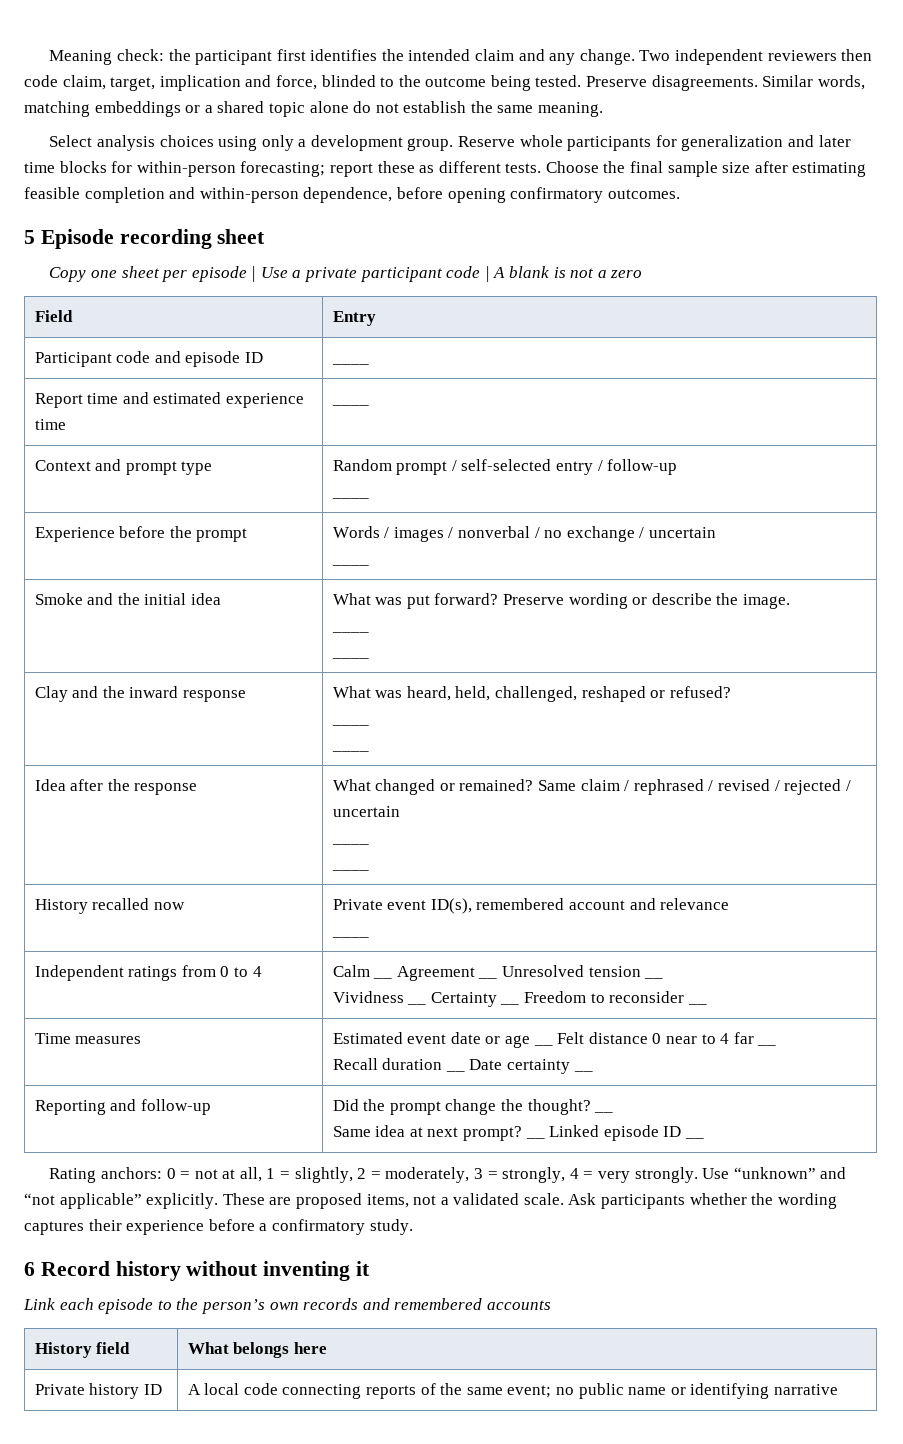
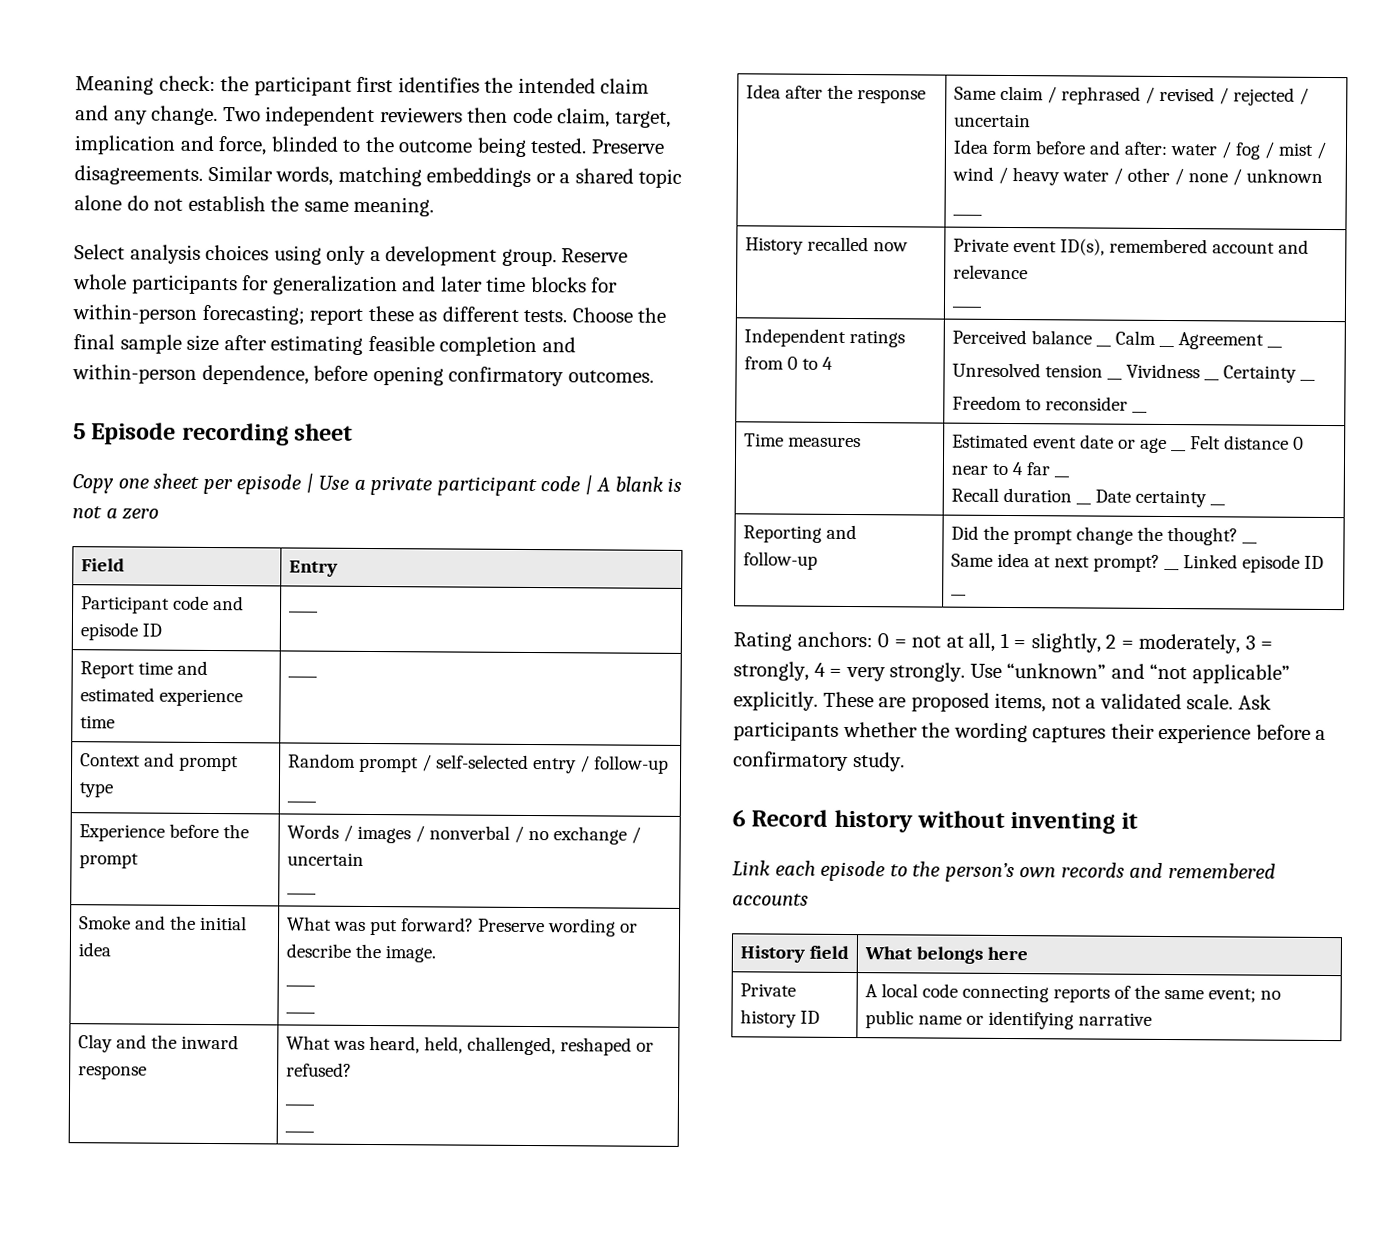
[332,779,534,795] What changed or remained? -> (926, 96) none
[331,843,369,845] ____ -> [952,139,1327,160] [951,166,1323,186] Idea form before and after: water / fog / mist / wind / heavy water / other / none / unknown
(262, 971) none -> [951,329,1112,347] Perceived balance __
(498, 978) none -> (1283, 346) //
(664, 978) // -> (1123, 378) none
(520, 1004) none -> (1316, 379) //

